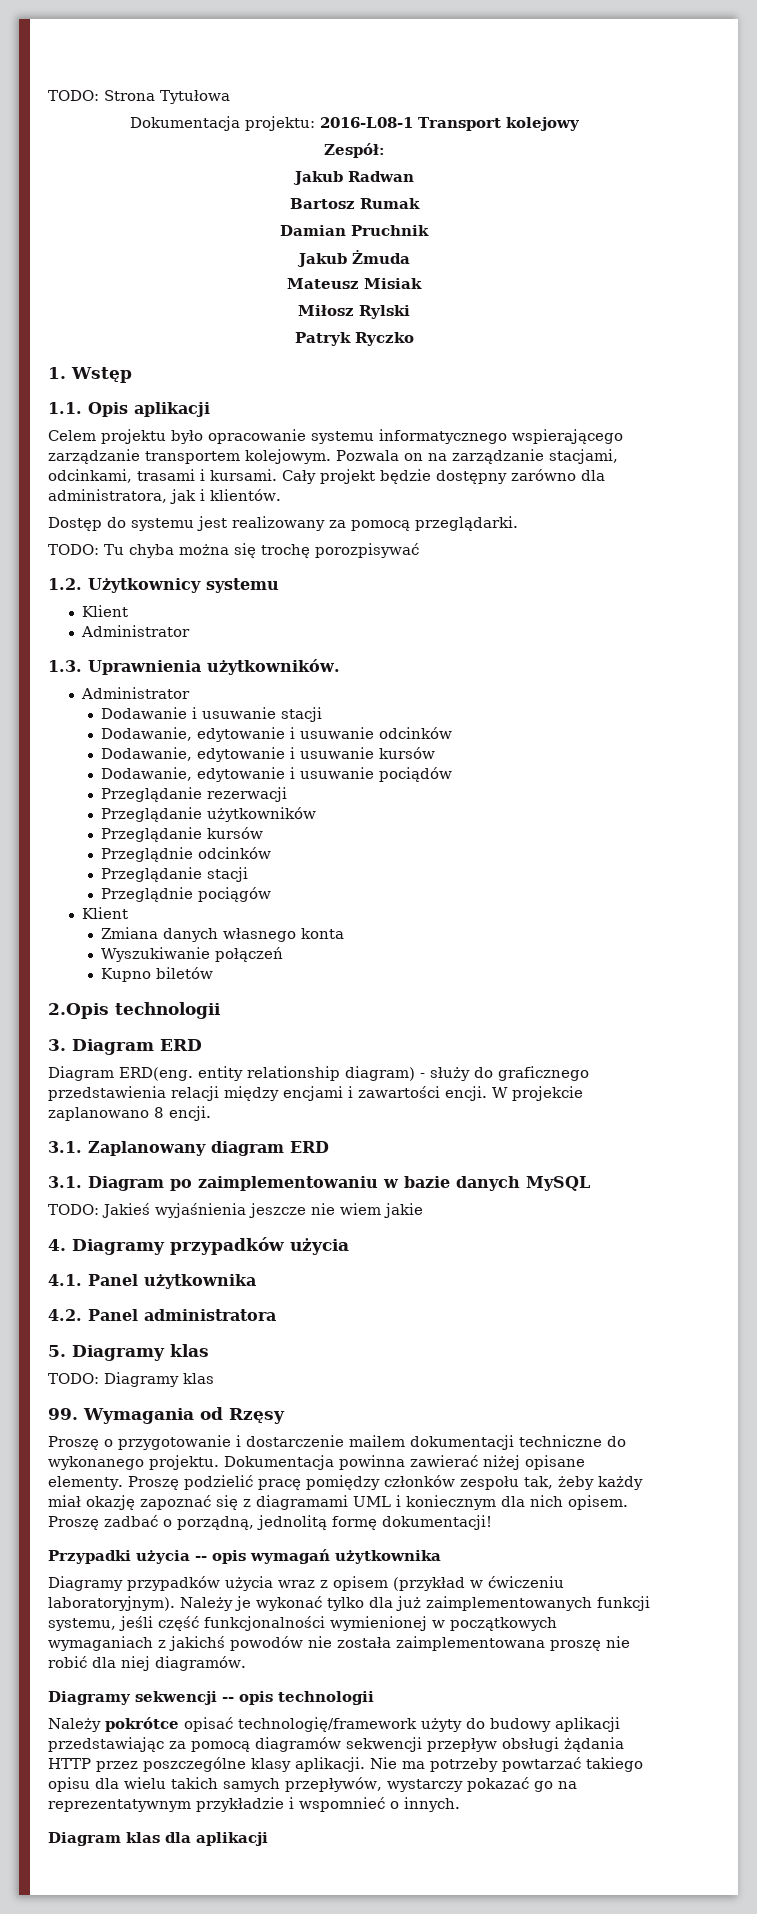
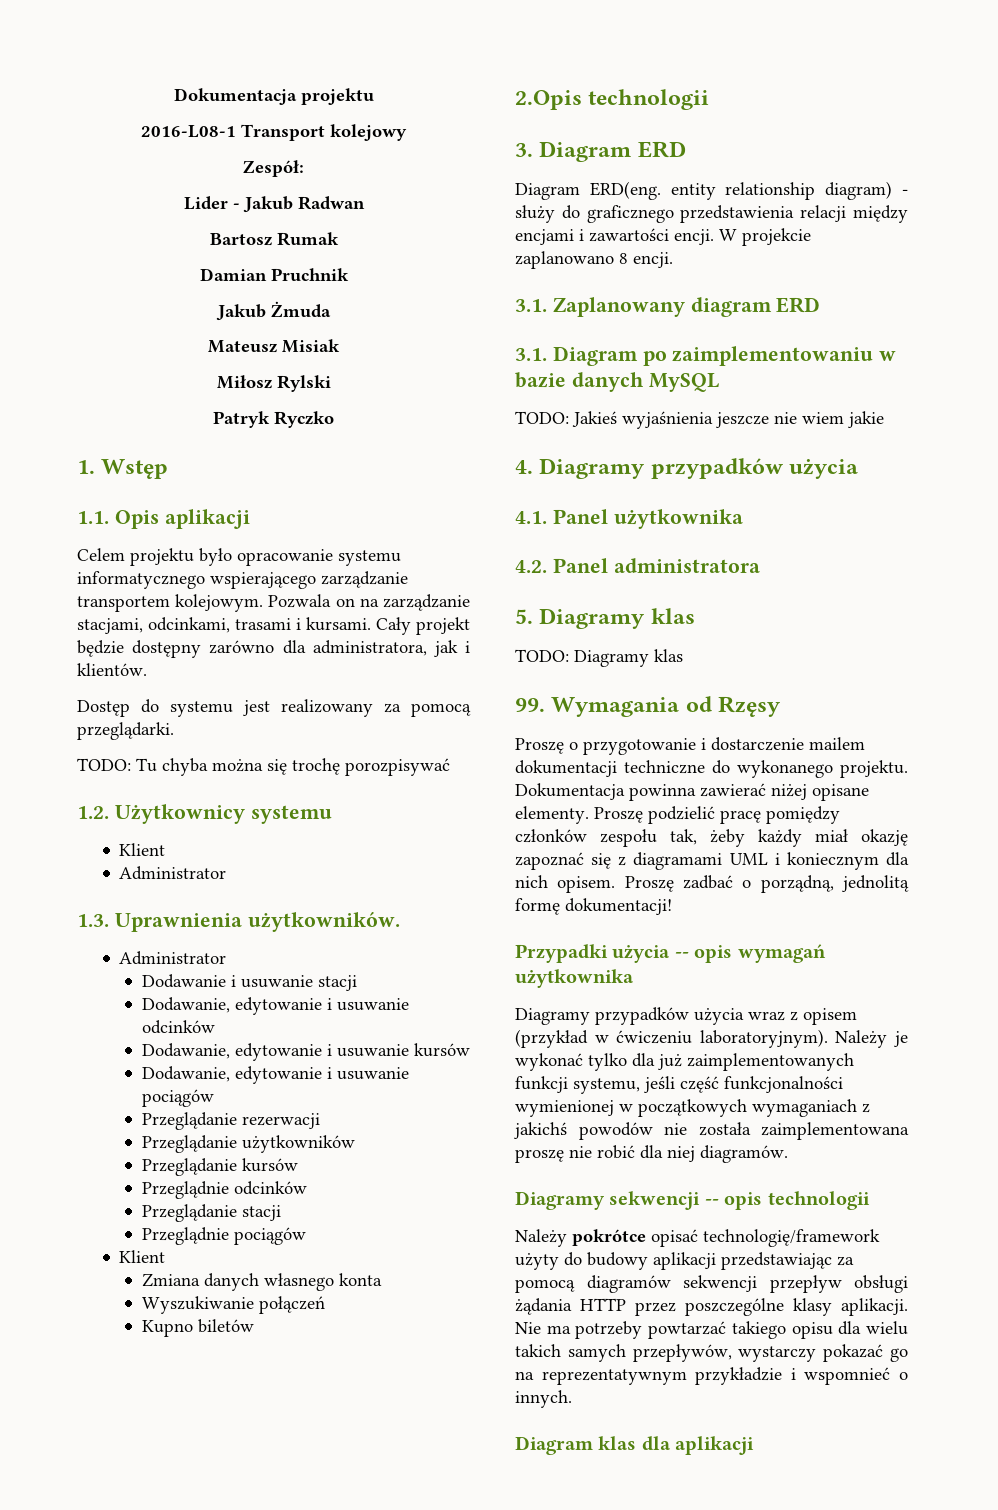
[48,90,230,104] [129,116,315,131] TODO: Strona Tytułowa // Dokumentacja projektu: -> [173,88,374,105] Dokumentacja projektu //
(385, 150) none -> [183,196,240,210] Lider -
[378,767,452,782] pociądów -> [141,1089,214,1107] pociągów

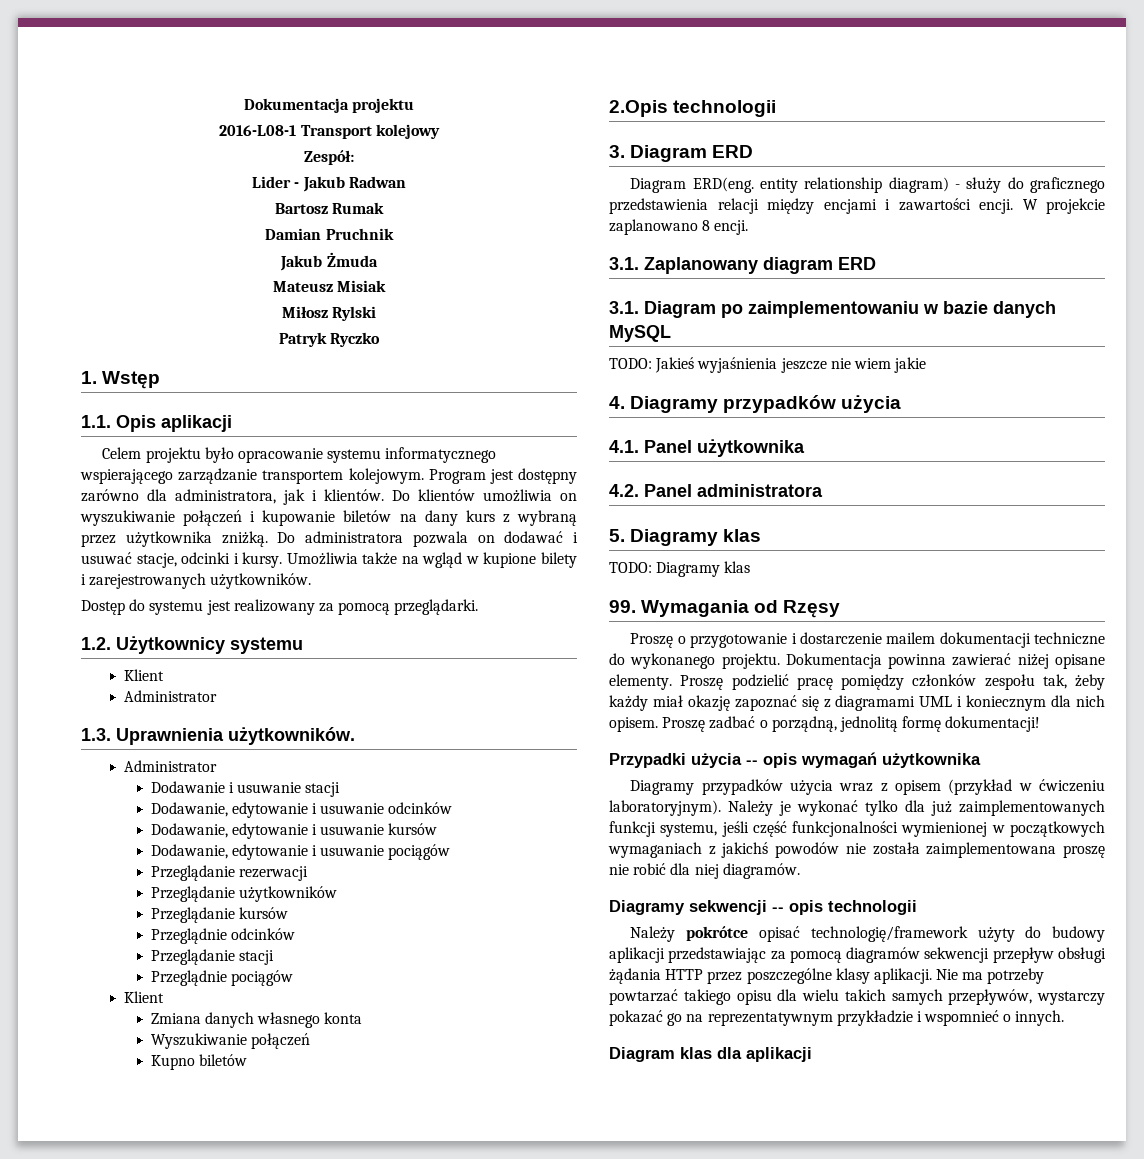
[268,594,470,611] [77,617,470,635] [77,640,124,657] Pozwala on na zarządzanie stacjami, odcinkami, trasami i kursami. Cały projekt będzie -> [428,469,514,484] Program jest
(147, 669) none -> [392,489,577,502] [80,510,577,526] [81,531,578,547] [81,552,577,568] [81,573,312,589] Do klientów umożliwia on wyszukiwanie połączeń i kupowanie biletów na dany kurs z wybraną przez użytkownika zniżką. Do administratora pozwala on dodawać i usuwać stacje, odcinki i kursy. Umożliwia także na wgląd w kupione bilety i zarejestrowanych użytkowników.
[77,758,450,776] // TODO: Tu chyba można się trochę porozpisywać -> (479, 607) none

